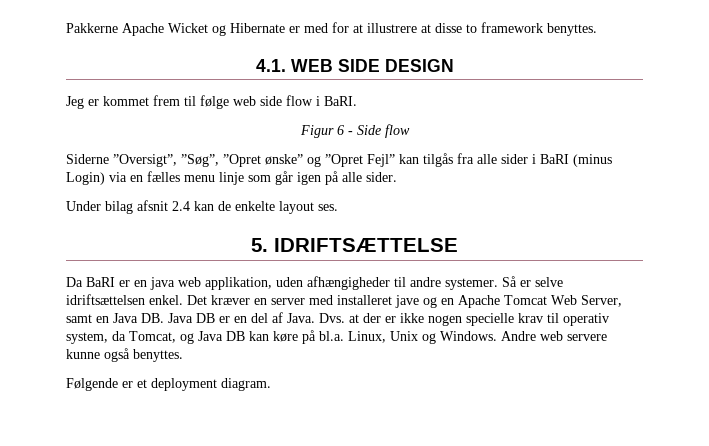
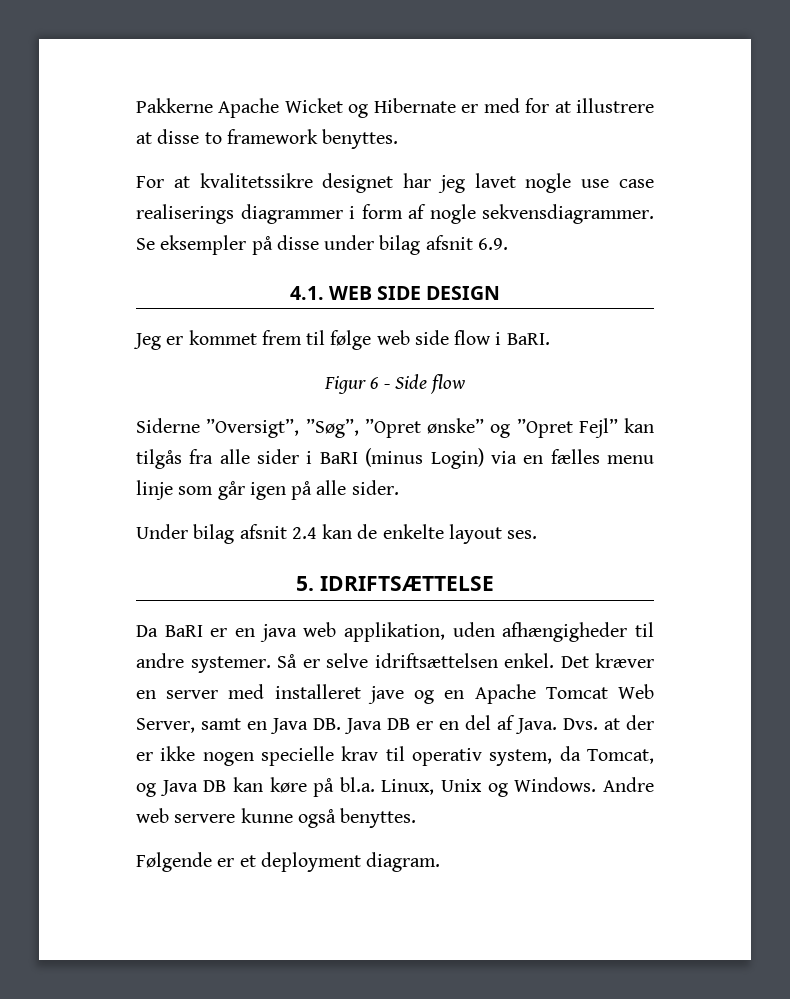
(597, 29) none -> [136,173,654,193] [136,204,654,224] [136,235,508,255] // For at kvalitetssikre designet har jeg lavet nogle use case realiserings diagrammer i form af nogle sekvensdiagrammer. Se eksempler på disse under bilag afsnit 6.9.

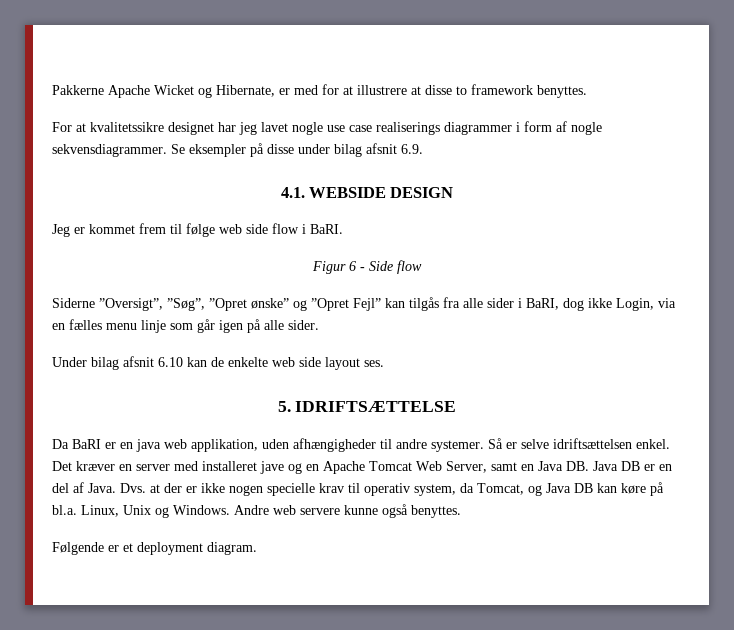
[373,98,456,113] Hibernate -> [216,85,275,97] Hibernate,
[328,286,422,300] WEB SIDE -> [309,187,386,198] WEBSIDE
[319,448,484,469] BaRI (minus Login) -> [526,298,654,311] BaRI, dog ikke Login,
[291,527,317,539] 2.4 -> [158,357,183,367] 6.10
(444, 531) none -> [272,357,321,367] web side

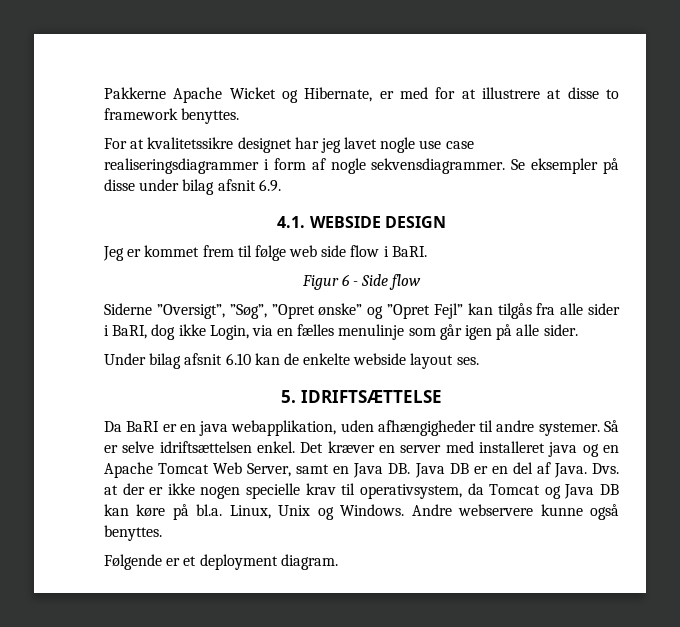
[376,122,512,135] realiserings diagrammer -> [104,158,259,174] realiseringsdiagrammer
[106,320,166,333] menu linje -> [338,324,405,340] menulinje
[272,357,321,367] web side -> [353,353,407,365] webside
[164,439,258,452] web applikation, -> [231,420,337,436] webapplikation,
[260,461,284,474] jave -> [548,442,578,457] java
[364,483,524,496] operativ system, da Tomcat, -> [359,483,541,499] operativsystem, da Tomcat
[273,505,340,515] web servere -> [458,504,534,516] webservere

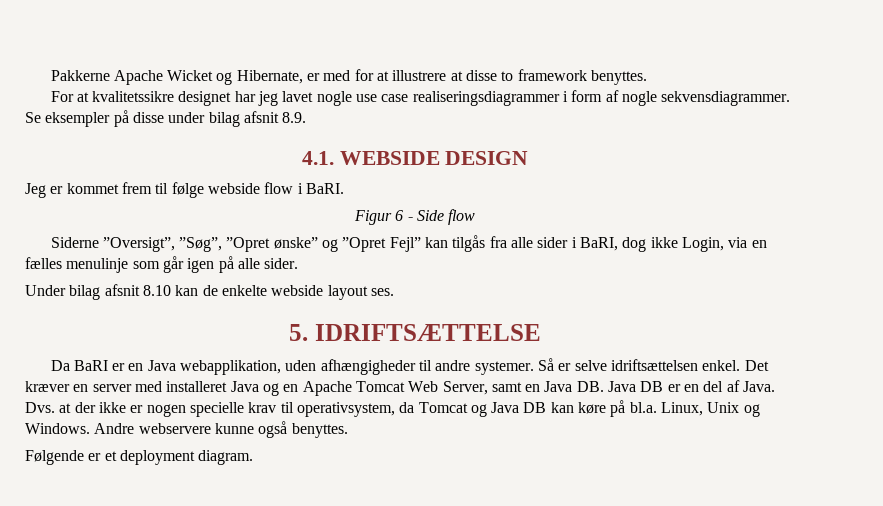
[258,179,281,192] 6.9. -> [282,112,307,123] 8.9.
[289,245,347,257] web side -> [207,183,260,194] webside
[225,353,251,365] 6.10 -> [142,285,171,296] 8.10
[199,421,229,436] java -> [147,360,176,371] Java
[548,442,578,457] java -> [230,381,259,392] Java
[149,483,195,495] er ikke -> [98,402,144,413] ikke er

